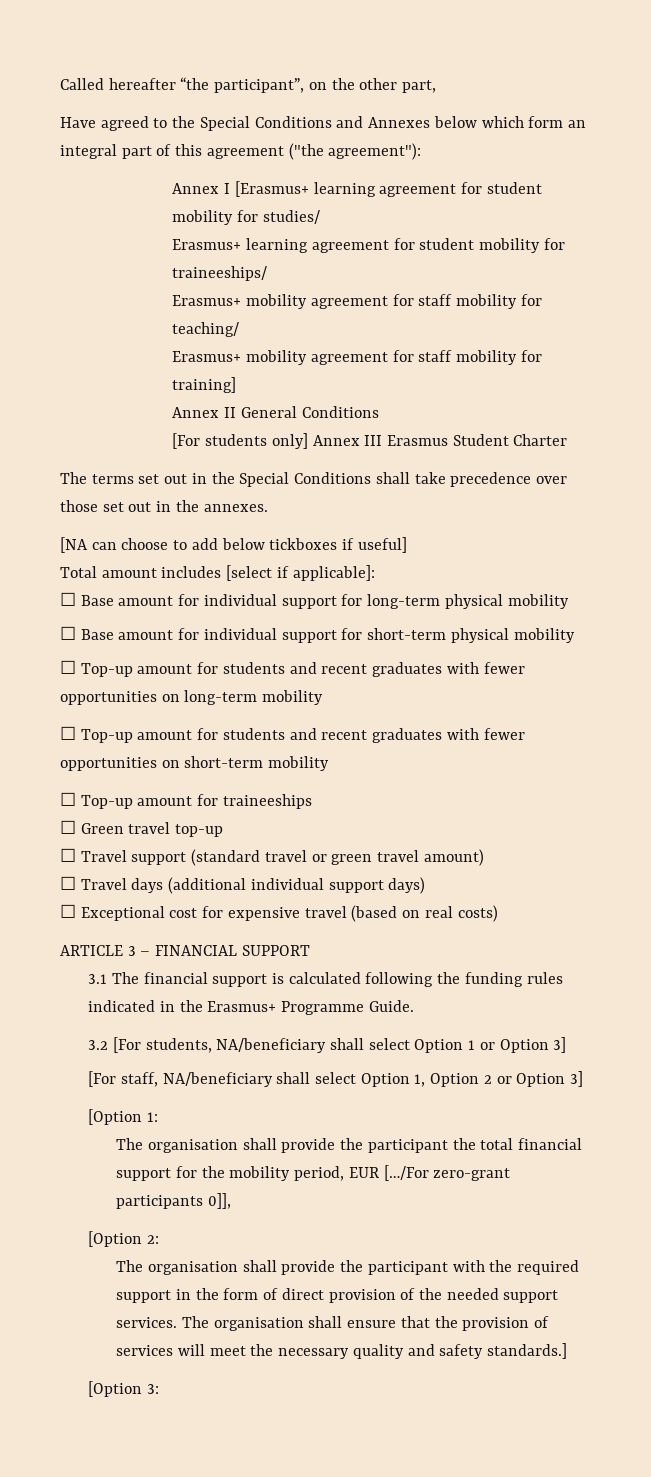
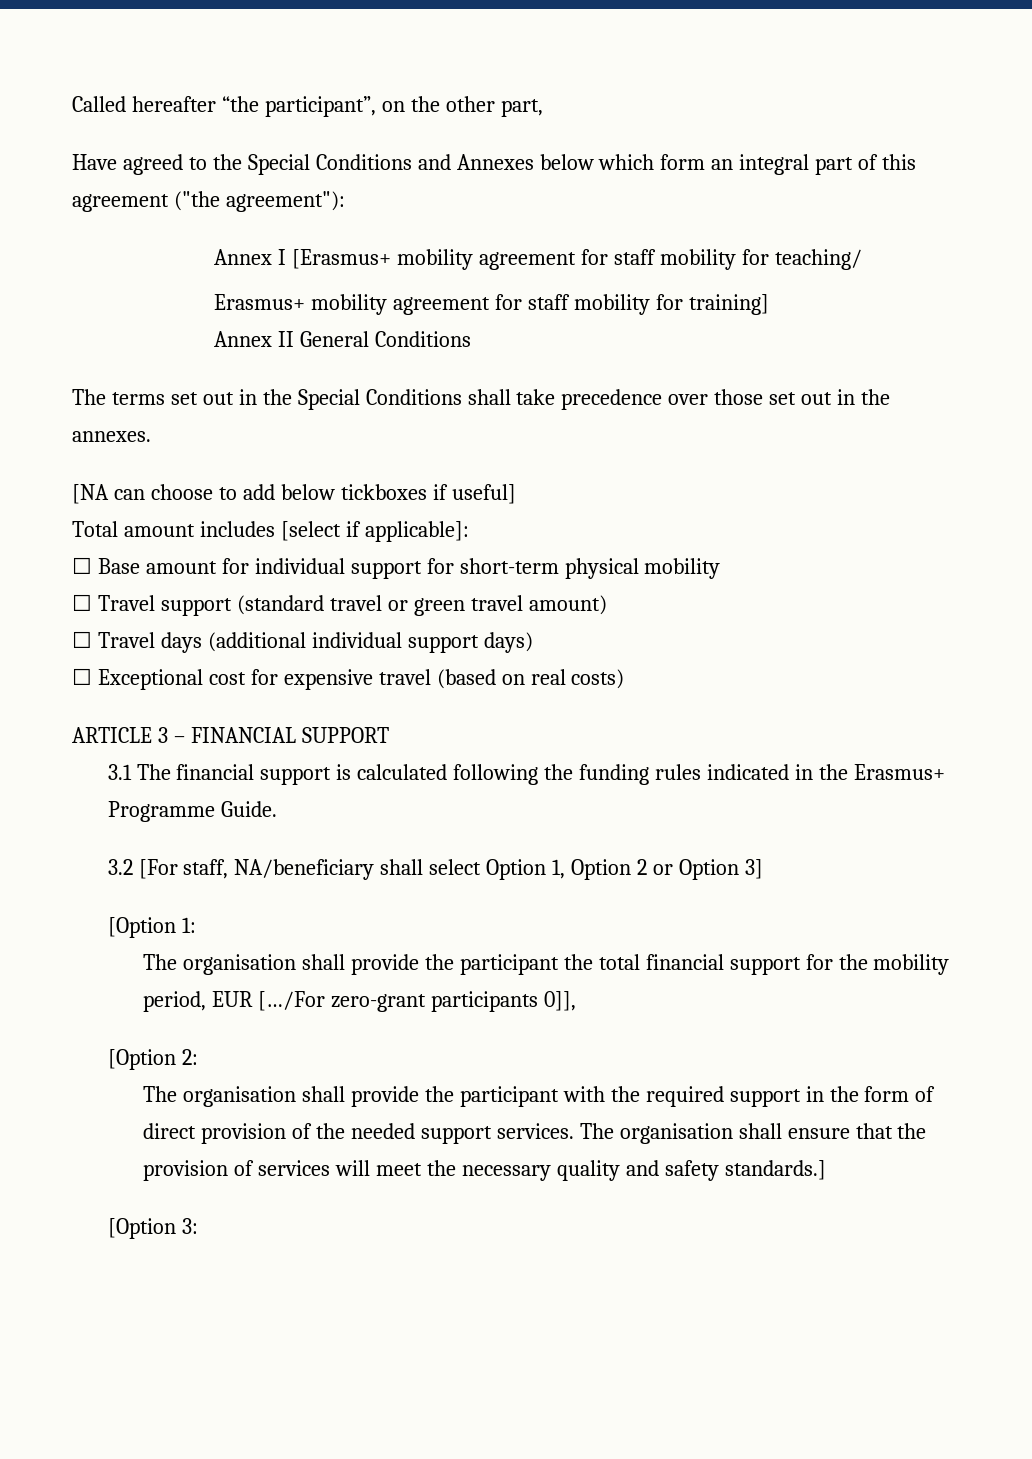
[313,182,542,197] [172,210,320,225] [172,238,565,253] [172,266,268,281] [172,295,242,306] learning agreement for student mobility for studies/ // Erasmus+ learning agreement for student mobility for traineeships/ // Erasmus+ -> (392, 259) none
[172,433,568,449] // [For students only] Annex III Erasmus Student Charter -> (472, 339) none
[60,592,569,609] // ☐ Base amount for individual support for long-term physical mobility -> (469, 531) none
[60,660,525,677] [60,690,324,705] [60,726,525,743] [60,756,330,771] [60,792,312,809] [60,820,224,837] // ☐ Top-up amount for students and recent graduates with fewer opportunities on long-term mobility // ☐ Top-up amount for students and recent graduates with fewer opportunities on short-term mobility // ☐ Top-up amount for traineeships // ☐ Green travel top-up -> (721, 568) none
[145,1037,567,1053] [88,1071,117,1087] students, NA/beneficiary shall select Option 1 or Option 3] // [For -> (178, 869) none

